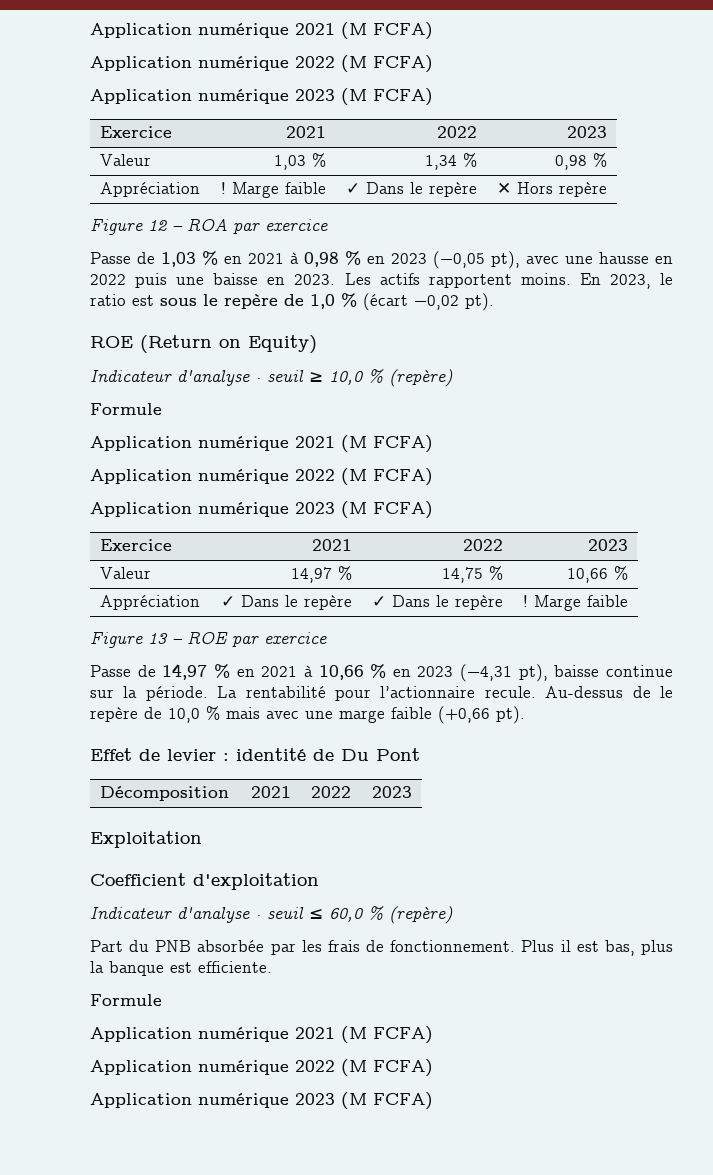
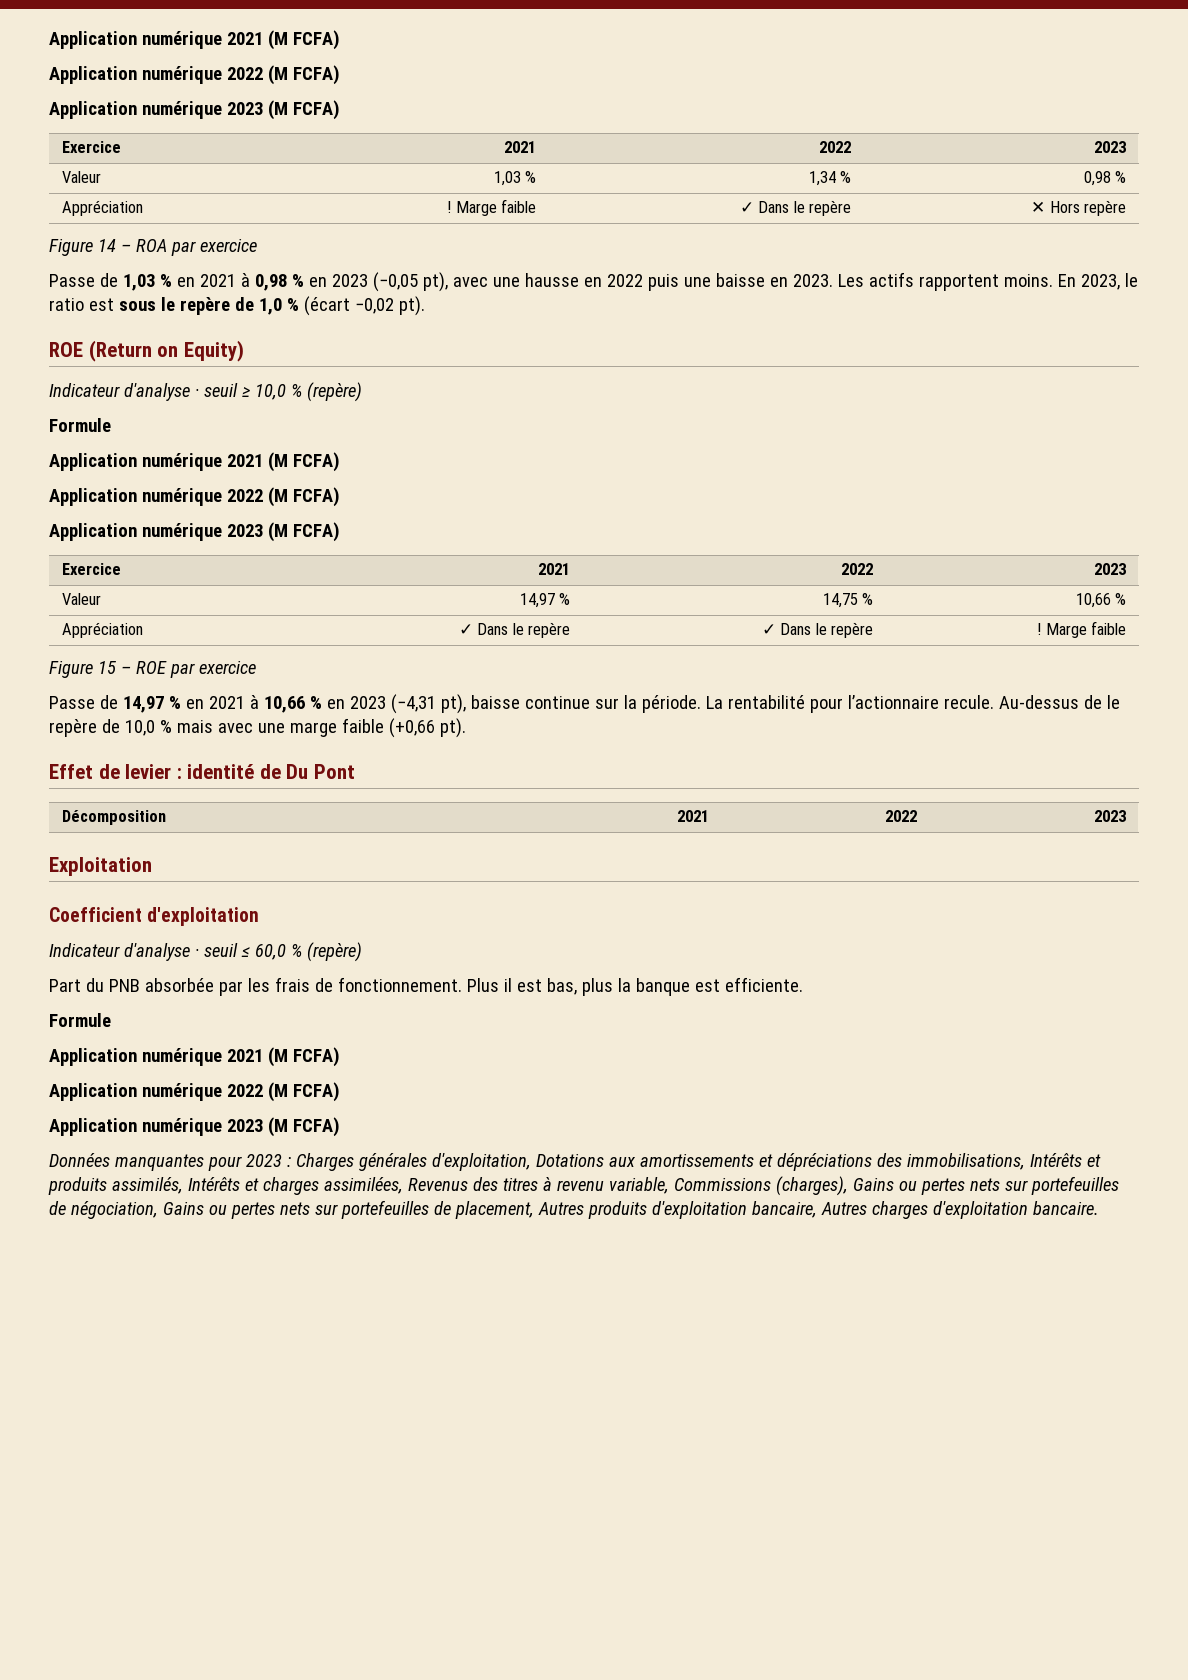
[148,220,167,231] 12 -> [97,239,116,252] 14
[148,633,168,644] 13 -> [97,661,116,674] 15
(433, 1101) none -> [49,1153,1101,1171] [48,1176,1119,1196] [49,1200,1099,1219] // Données manquantes pour 2023 : Charges générales d'exploitation, Dotations aux amortissements et dépréciations des immobilisations, Intérêts et produits assimilés, Intérêts et charges assimilées, Revenus des titres à revenu variable, Commissions (charges), Gains ou pertes nets sur portefeuilles de négociation, Gains ou pertes nets sur portefeuilles de placement, Autres produits d'exploitation bancaire, Autres charges d'exploitation bancaire.

